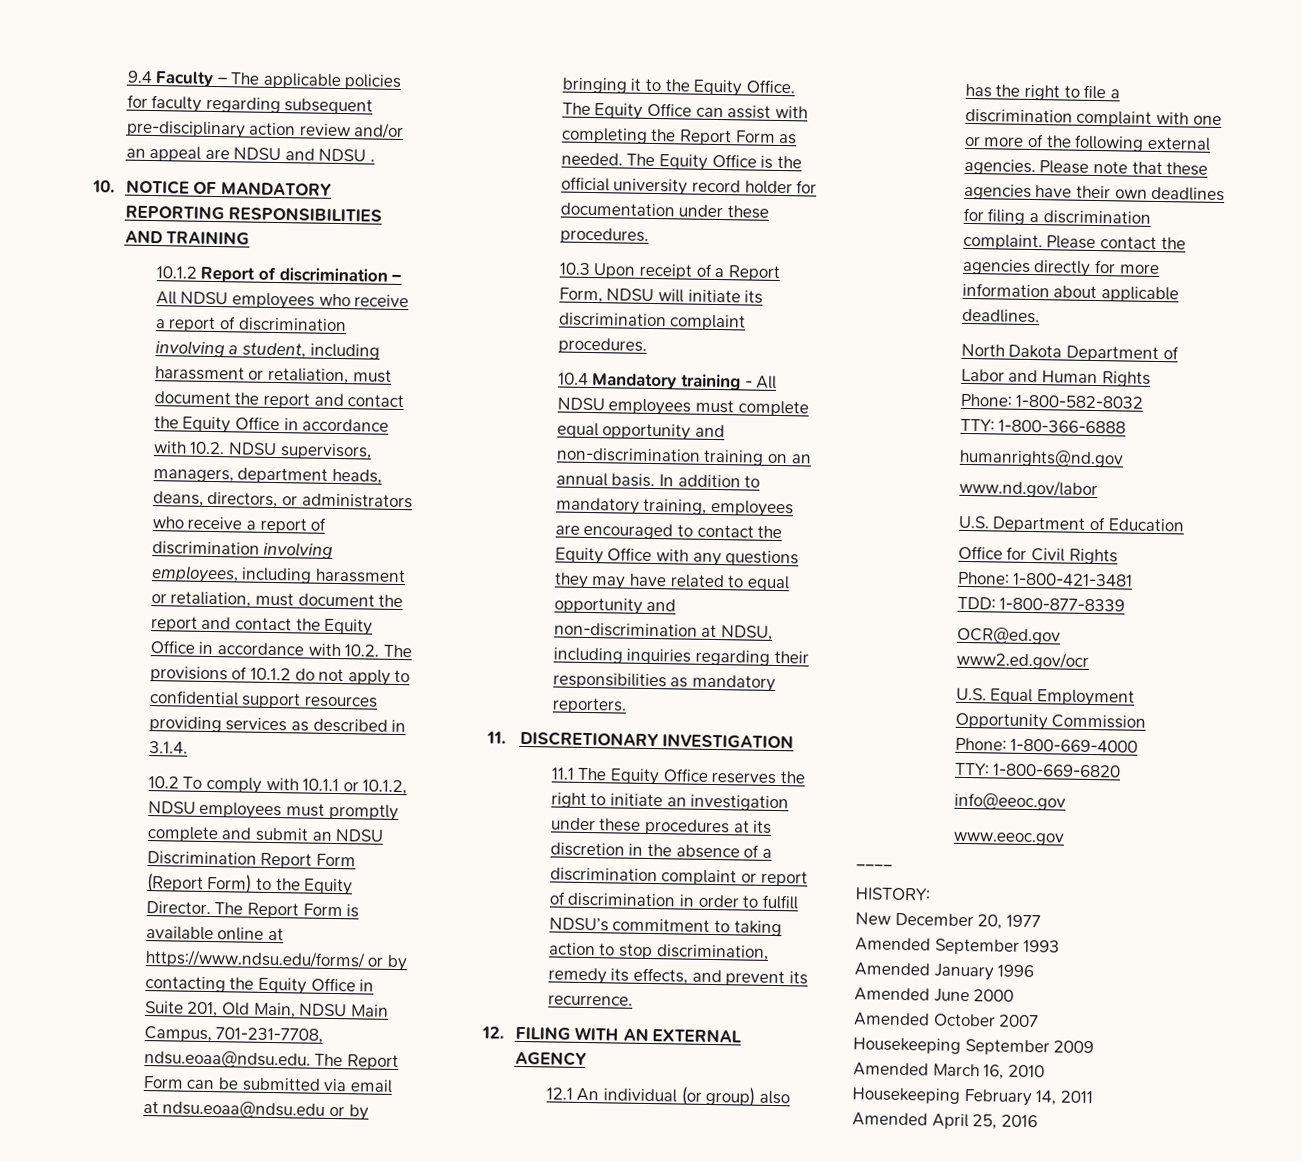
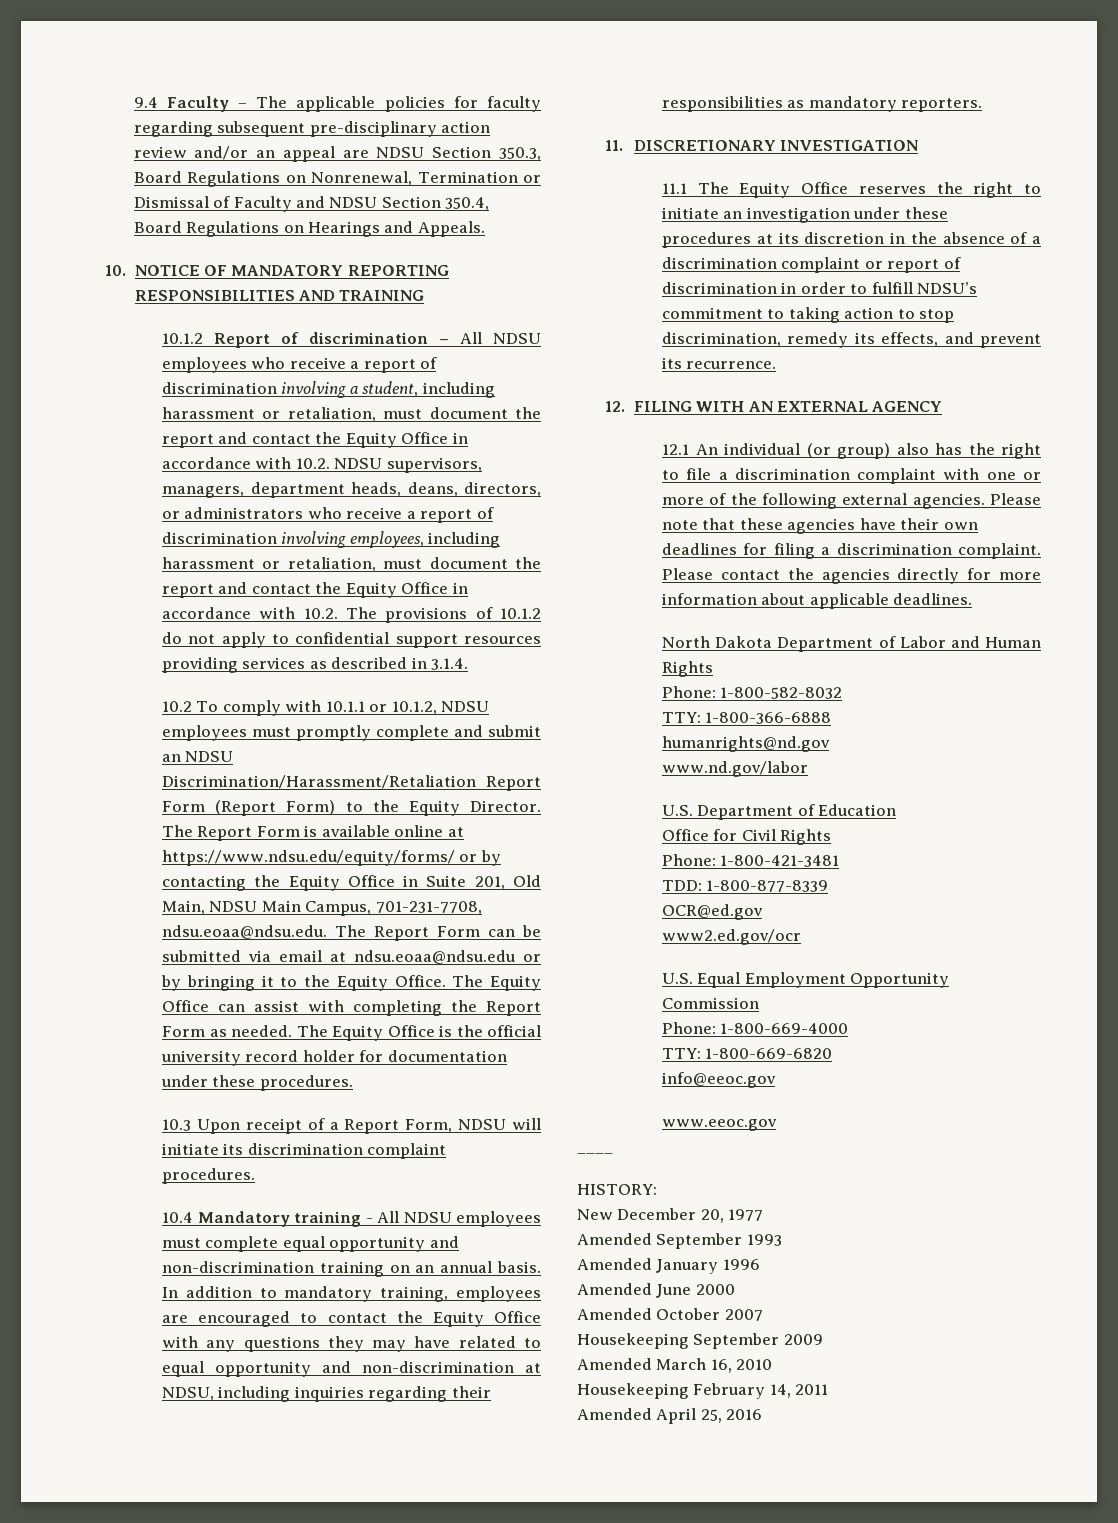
[284,148,376,162] and NDSU . -> [432,146,541,161] [133,171,541,187] [133,196,490,212] [133,221,485,237] Section 350.3, Board Regulations on Nonrenewal, Termination or Dismissal of Faculty and NDSU Section 350.4, Board Regulations on Hearings and Appeals.
[146,851,257,866] Discrimination -> [161,775,476,789] Discrimination/Harassment/Retaliation
[144,949,366,970] https://www.ndsu.edu/forms/ -> [161,850,455,866] https://www.ndsu.edu/equity/forms/

